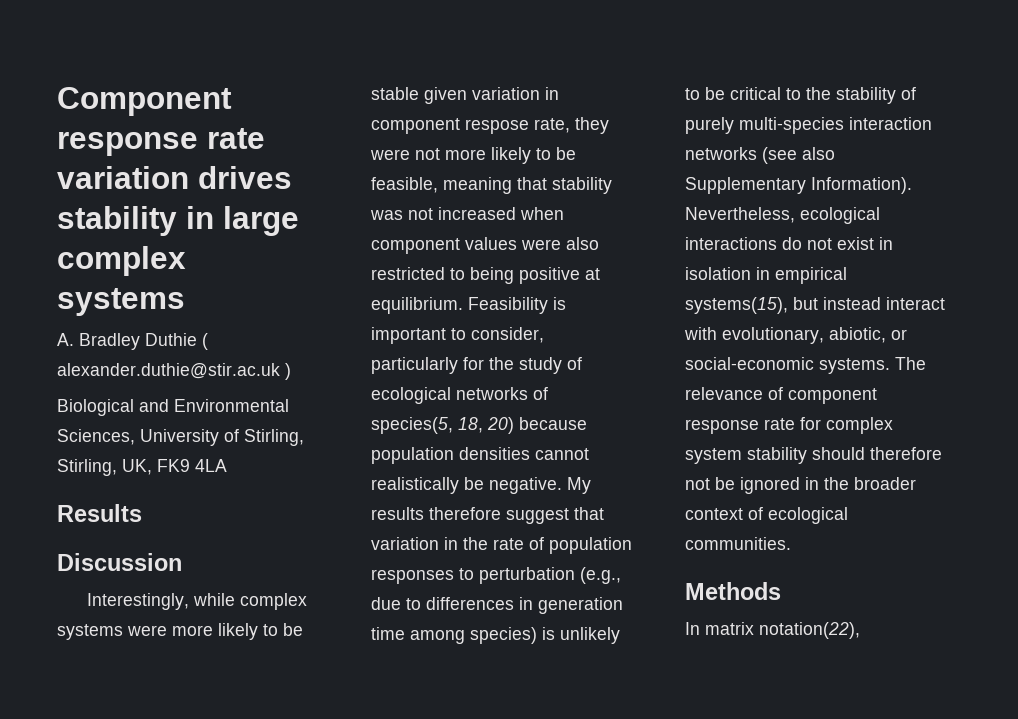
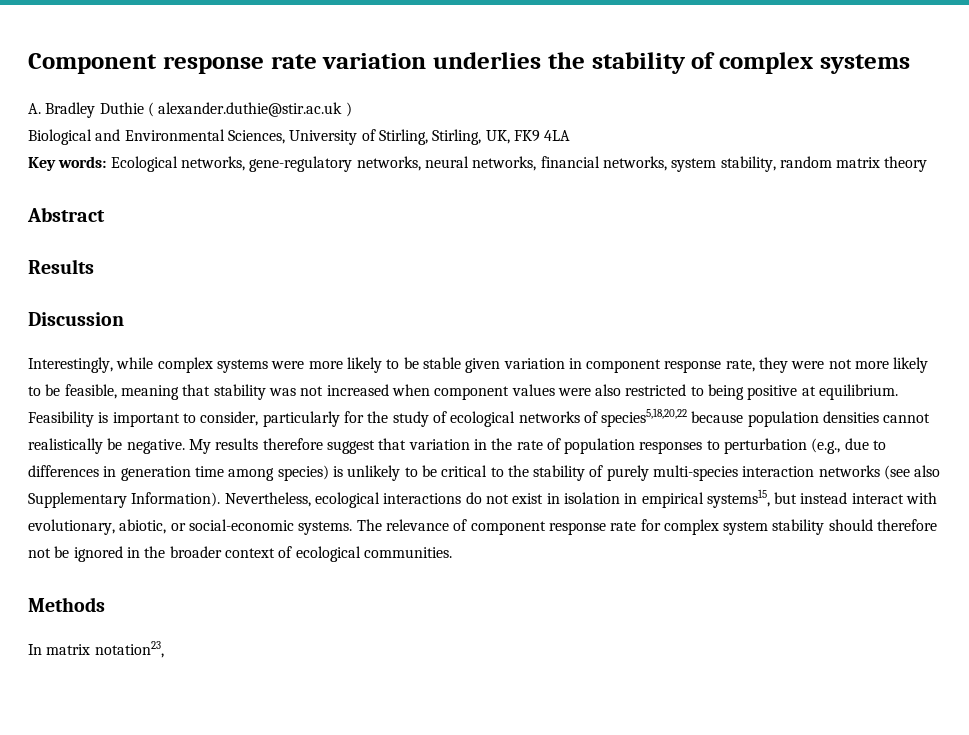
[198,166,292,189] [57,206,299,236] drives stability in large -> [433,52,716,74] underlies the stability of
(227, 465) none -> [28,156,928,172] [27,207,105,222] // Key words: Ecological networks, gene-regulatory networks, neural networks, financial networks, system stability, random matrix theory // Abstract
[465,119,529,134] respose -> [664,360,722,373] response
[371,417,514,434] species(5, 18, 20) -> [601,408,688,427] species5,18,20,22
[685,297,788,314] systems(15), -> [706,489,770,508] systems15,
[759,622,860,639] notation(22), -> [94,641,164,658] notation23,

